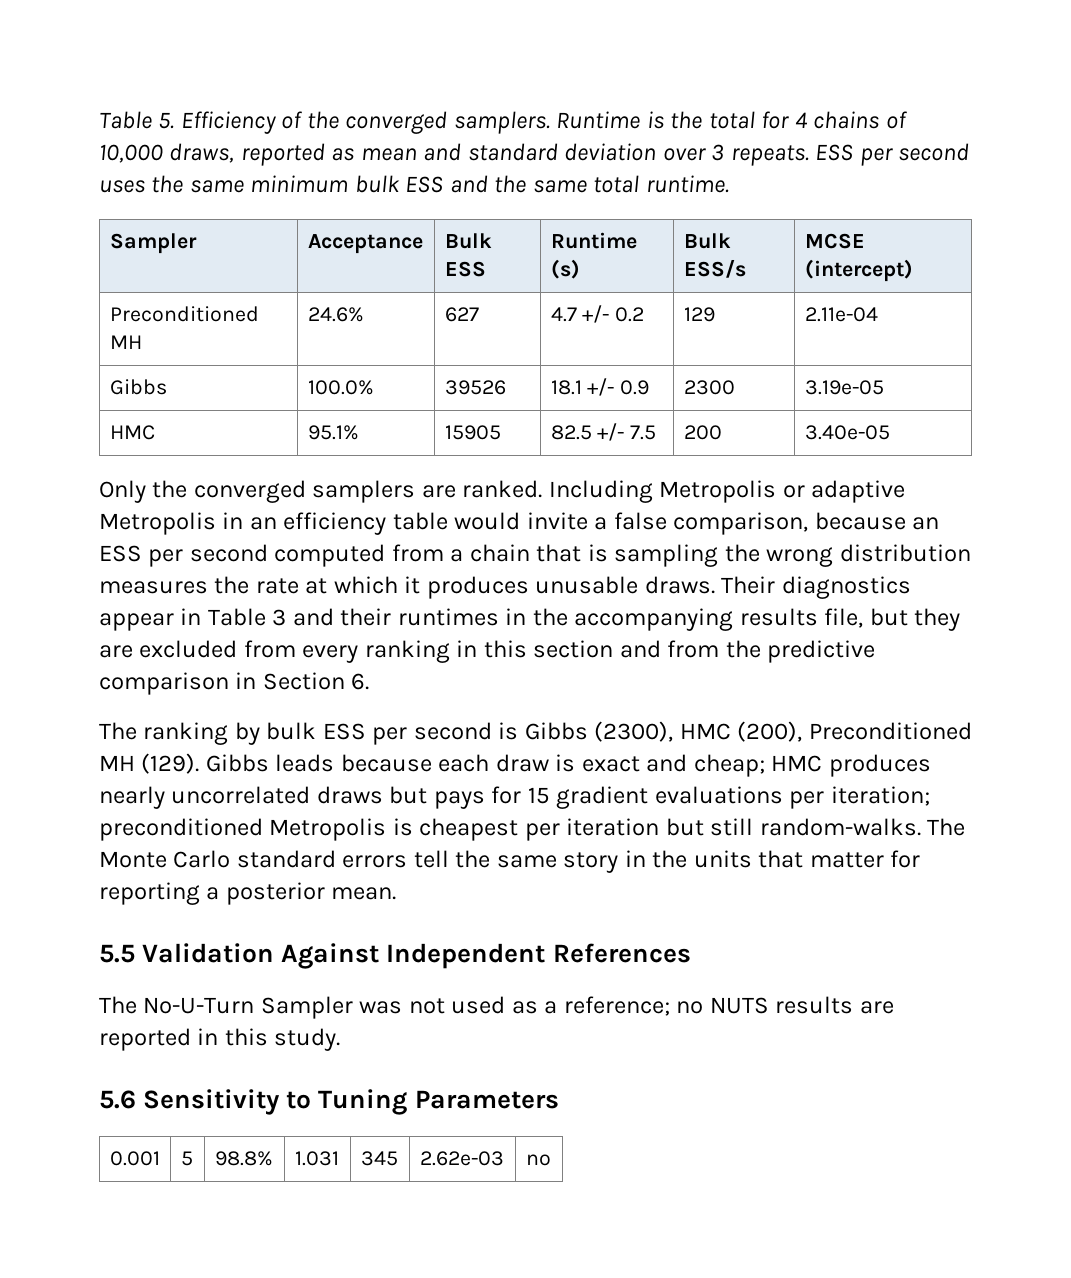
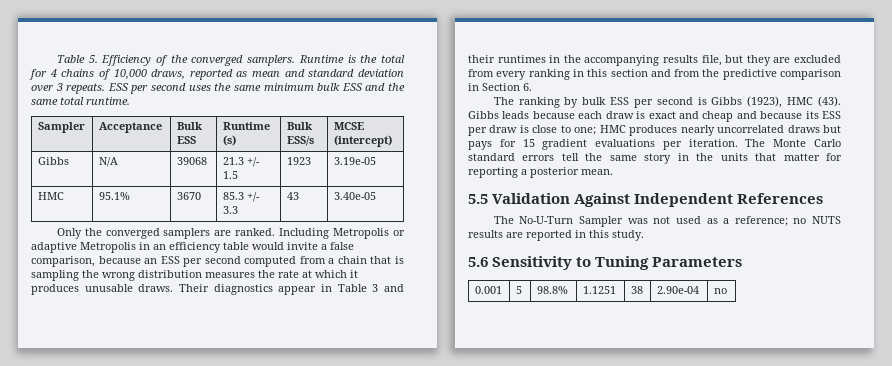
[109,306,259,322] [109,335,142,349] [307,307,364,322] [444,307,479,322] [550,305,645,323] [683,307,715,322] [804,307,878,322] [109,379,167,395] [307,380,374,395] [444,380,506,395] [550,378,650,396] [683,380,735,395] [804,380,884,395] [109,425,155,440] [307,425,359,440] [444,425,501,440] [550,423,657,441] [683,425,722,440] Preconditioned MH | 24.6% | 627 | 4.7 +/- 0.2 | 129 | 2.11e-04 // Gibbs | 100.0% | 39526 | 18.1 +/- 0.9 | 2300 | 3.19e-05 // HMC | 95.1% | 15905 | 82.5 +/- 7.5 | 200 -> [37,157,69,165] [98,157,118,167] [176,157,207,165] [222,157,260,167] [222,171,238,179] [286,157,311,165] [333,157,376,165] [37,192,64,200] [98,192,130,200] [176,192,201,200] [222,192,260,202] [222,206,238,214] [286,192,299,200] Gibbs | N/A | 39068 | 21.3 +/- 1.5 | 1923 | 3.19e-05 // HMC | 95.1% | 3670 | 85.3 +/- 3.3 | 43
[594,721,972,742] [99,753,200,774] (2300), HMC (200), Preconditioned MH (129). -> [747,96,841,108] (1923), HMC (43).
[693,754,765,777] cheap; -> [702,111,841,122] [468,125,597,136] cheap and because its ESS per draw is close to one;
[830,786,930,806] [99,818,921,841] iteration; preconditioned Metropolis is cheapest per iteration but still random-walks. -> [688,139,738,147] iteration.
[294,1151,339,1166] [360,1151,398,1166] [419,1151,504,1166] 1.031 | 345 | 2.62e-03 -> [582,286,616,294] [630,286,643,294] [656,286,699,294] 1.1251 | 38 | 2.90e-04

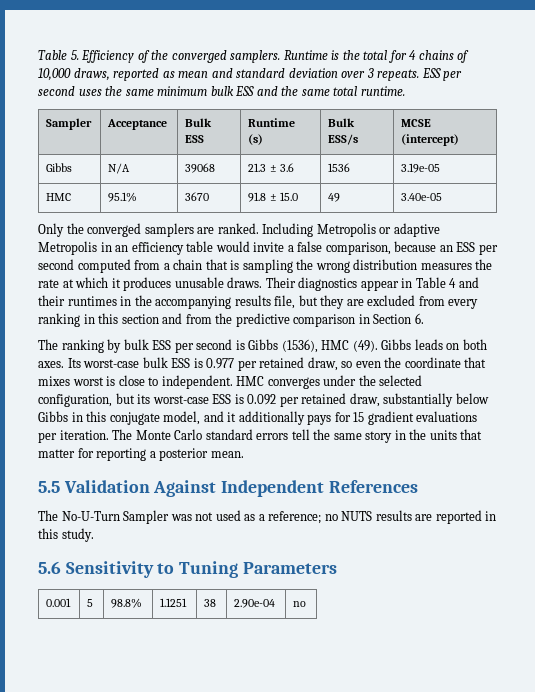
[246,157,260,167] [222,171,238,179] [286,157,311,165] +/- 1.5 | 1923 -> [269,163,294,172] [328,163,351,172] ± 3.6 | 1536
[222,192,260,202] [222,206,238,214] [286,192,299,200] 85.3 +/- 3.3 | 43 -> [248,192,298,202] [328,193,341,202] 91.8 ± 15.0 | 49
[372,284,379,292] 3 -> [449,278,457,288] 4
[747,96,841,108] [468,111,841,122] [468,125,841,136] (1923), HMC (43). Gibbs leads because each draw is exact and cheap and because its ESS per draw is close to one; HMC produces nearly uncorrelated draws but -> [281,339,487,353] [38,357,487,371] [38,375,423,389] [38,393,489,407] [38,411,305,425] (1536), HMC (49). Gibbs leads on both axes. Its worst-case bulk ESS is 0.977 per retained draw, so even the coordinate that mixes worst is close to independent. HMC converges under the selected configuration, but its worst-case ESS is 0.092 per retained draw, substantially below Gibbs in this conjugate model, and it additionally

